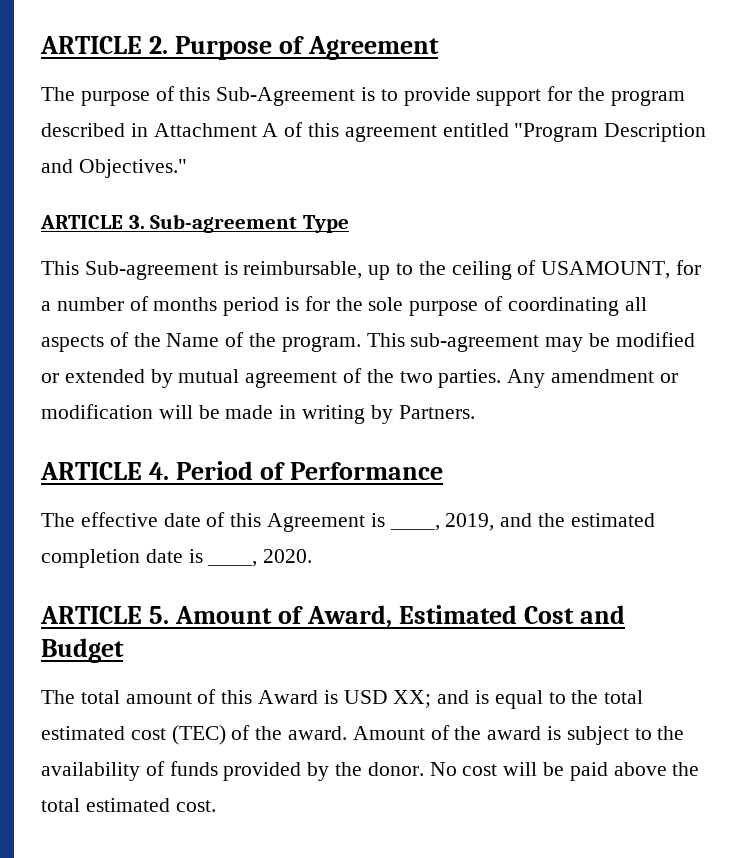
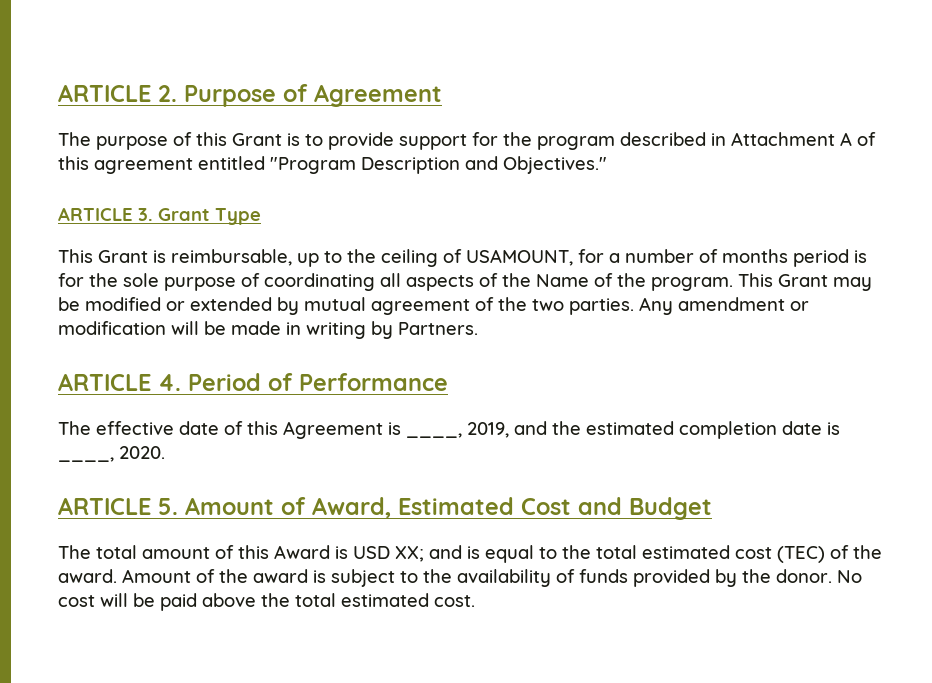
[216,87,356,106] Sub-Agreement -> [232,133,282,146] Grant
[150,214,298,233] Sub-agreement -> [158,208,210,221] Grant
[84,261,218,280] Sub-agreement -> [98,250,148,263] Grant
[410,333,540,352] sub-agreement -> [778,274,828,287] Grant

